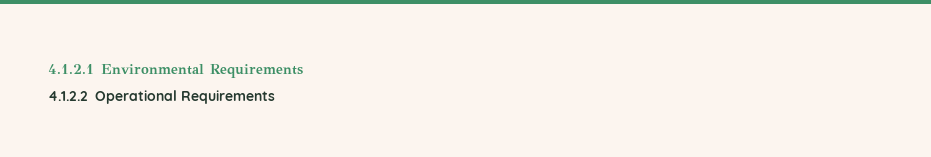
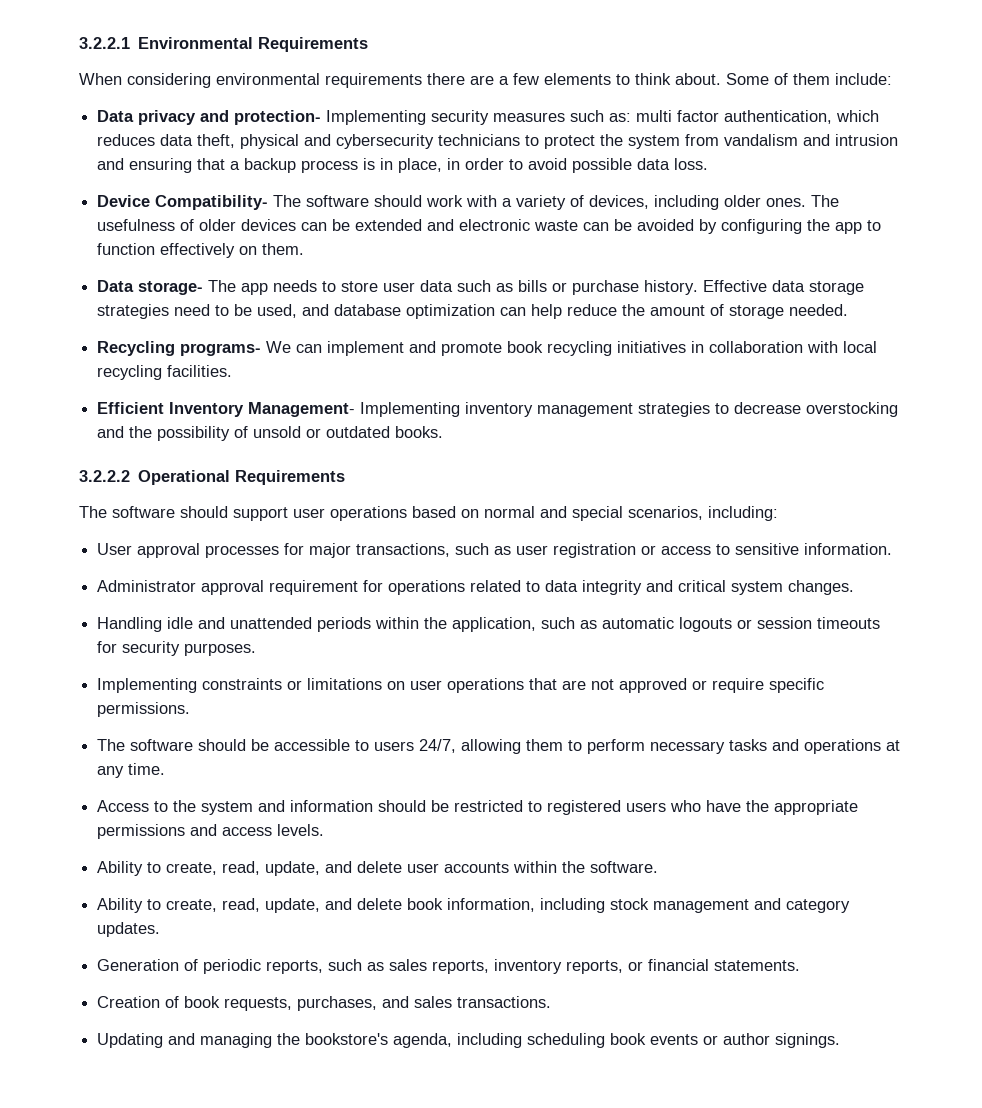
[48,64,94,74] 4.1.2.1 -> [79,37,130,49] 3.2.2.1
[48,90,275,104] 4.1.2.2 Operational Requirements -> [79,73,892,88] [97,110,880,125] [97,134,899,149] [97,158,709,173] [97,195,840,210] [97,219,882,234] [97,243,305,258] [97,280,865,295] [97,304,849,319] [97,341,878,356] [97,365,233,380] [97,402,899,417] [97,426,444,441] [79,470,346,485] [79,506,778,521] [97,543,893,558] [97,580,855,595] [97,617,881,632] [97,641,257,656] [97,678,825,693] [97,702,191,717] [97,739,901,754] [97,763,166,778] [97,800,859,815] [97,824,325,839] [97,861,659,876] [97,898,851,913] [97,922,161,937] [97,959,801,974] [97,996,552,1011] [97,1033,841,1048] When considering environmental requirements there are a few elements to think about. Some of them include: // Data privacy and protection- Implementing security measures such as: multi factor authentication, which reduces data theft, physical and cybersecurity technicians to protect the system from vandalism and intrusion and ensuring that a backup process is in place, in order to avoid possible data loss. // Device Compatibility- The software should work with a variety of devices, including older ones. The usefulness of older devices can be extended and electronic waste can be avoided by configuring the app to function effectively on them. // Data storage- The app needs to store user data such as bills or purchase history. Effective data storage strategies need to be used, and database optimization can help reduce the amount of storage needed. // Recycling programs- We can implement and promote book recycling initiatives in collaboration with local recycling facilities. // Efficient Inventory Management- Implementing inventory management strategies to decrease overstocking and the possibility of unsold or outdated books. // 3.2.2.2 Operational Requirements // The software should support user operations based on normal and special scenarios, including: // User approval processes for major transactions, such as user registration or access to sensitive information. // Administrator approval requirement for operations related to data integrity and critical system changes. // Handling idle and unattended periods within the application, such as automatic logouts or session timeouts for security purposes. // Implementing constraints or limitations on user operations that are not approved or require specific permissions. // The software should be accessible to users 24/7, allowing them to perform necessary tasks and operations at any time. // Access to the system and information should be restricted to registered users who have the appropriate permissions and access levels. // Ability to create, read, update, and delete user accounts within the software. // Ability to create, read, update, and delete book information, including stock management and category updates. // Generation of periodic reports, such as sales reports, inventory reports, or financial statements. // Creation of book requests, purchases, and sales transactions. // Updating and managing the bookstore's agenda, including scheduling book events or author signings.

